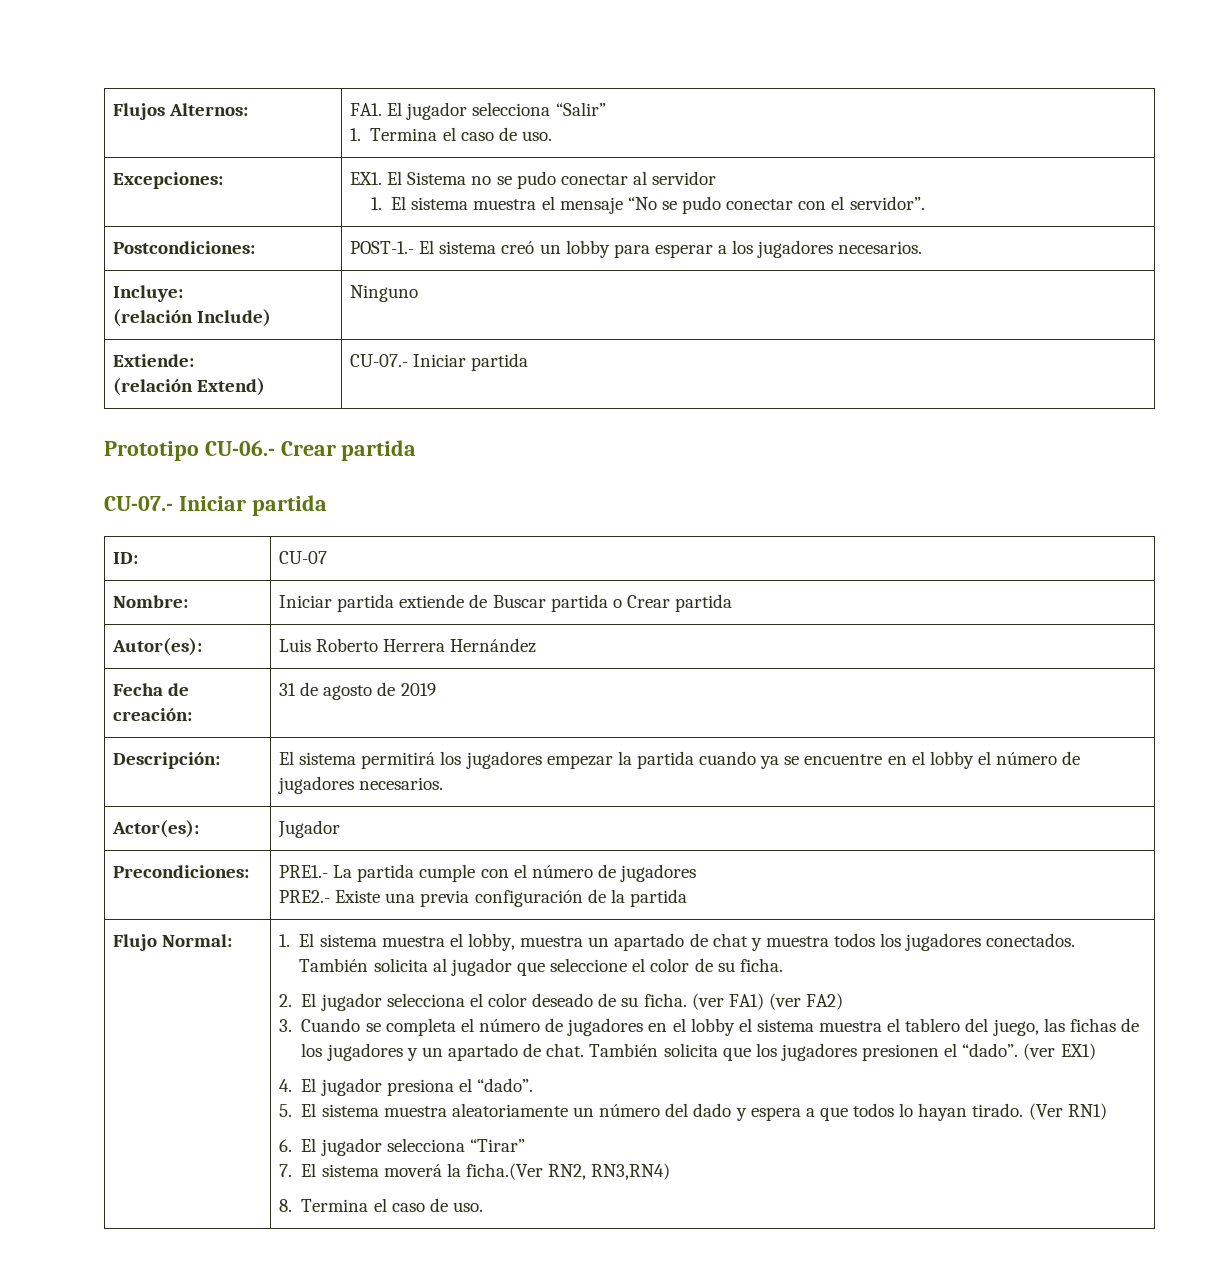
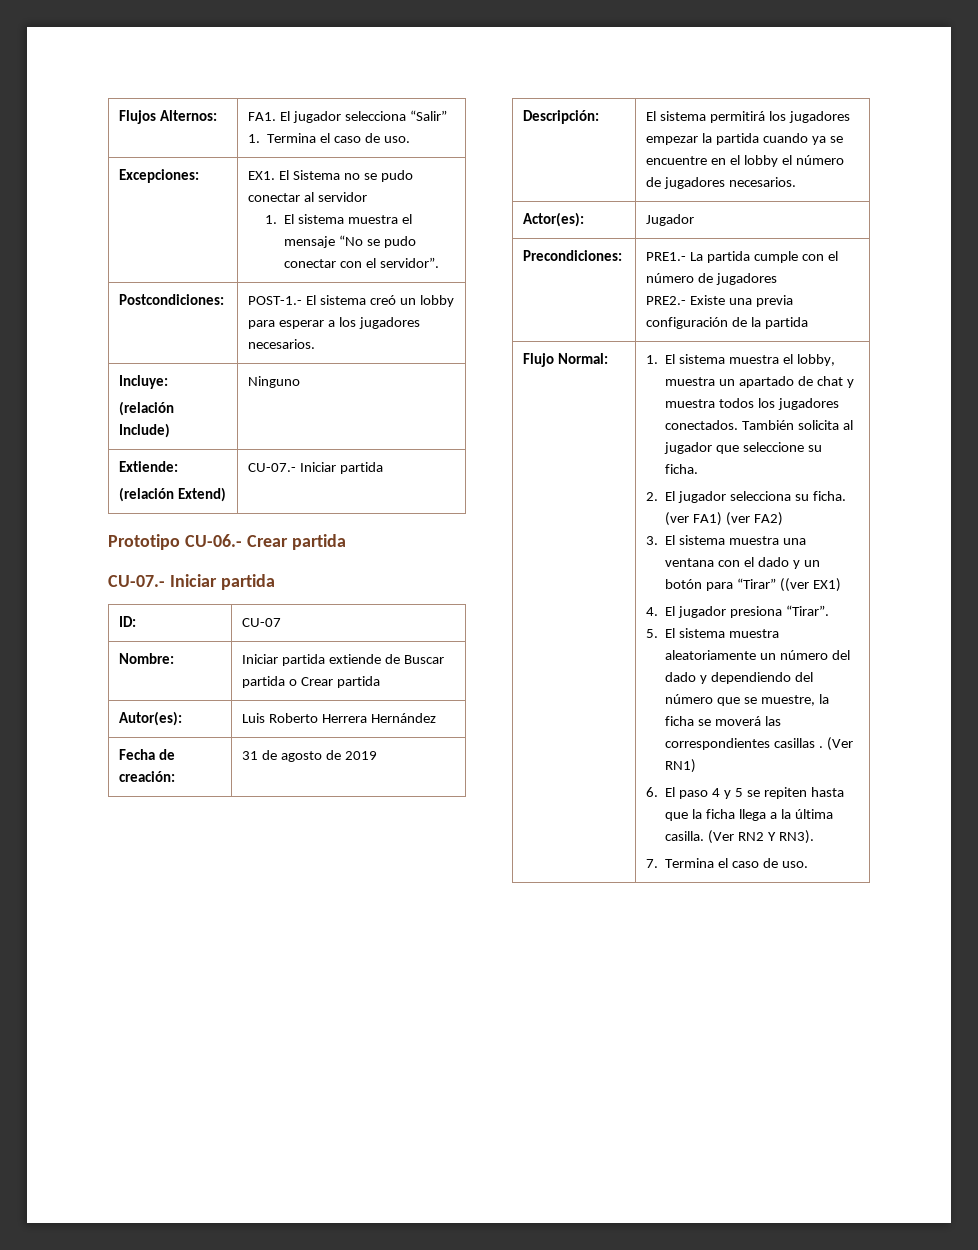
[632,958,713,972] el color de -> (805, 447) none
[469,993,617,1007] el color deseado de -> (792, 496) none
[301,1018,1139,1036] [301,1043,1056,1061] Cuando se completa el número de jugadores en el lobby el sistema muestra el tablero del juego, las fichas de los jugadores y un apartado de chat. También solicita que los jugadores presionen el “dado”. (ver -> [665,535,807,545] [665,557,820,569] [665,578,810,592] El sistema muestra una ventana con el dado y un botón para “Tirar” ((ver
[458,1078,534,1092] el “dado”. -> [786,605,830,616] “Tirar”.
[750,1103,1107,1121] [278,1138,525,1156] [278,1163,671,1180] [278,1199,292,1212] espera a que todos lo hayan tirado. (Ver RN1) // 6. El jugador selecciona “Tirar” // 7. El sistema moverá la ficha.(Ver RN2, RN3,RN4) // 8. -> [711,672,814,684] [665,694,830,706] [665,716,782,726] [665,737,854,751] [665,759,697,773] [646,787,844,799] [665,809,833,821] [665,830,815,844] [646,859,659,868] dependiendo del número que se muestre, la ficha se moverá las correspondientes casillas . (Ver RN1) // 6. El paso 4 y 5 se repiten hasta que la ficha llega a la última casilla. (Ver RN2 Y RN3). // 7.

